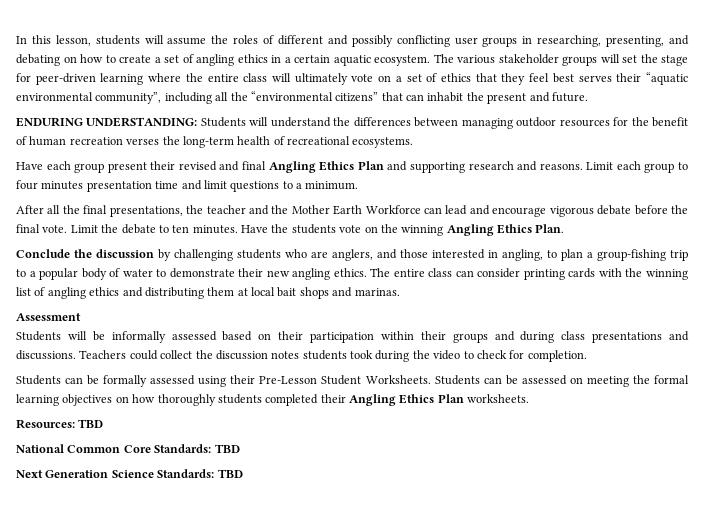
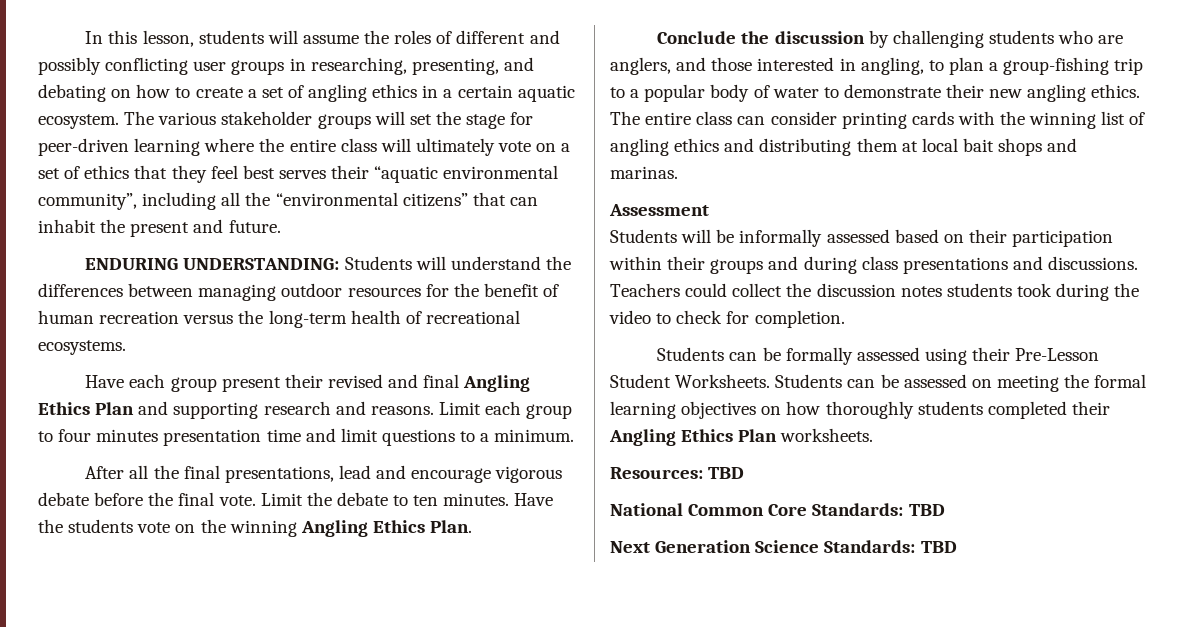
[126,138,160,145] verses -> [183,314,234,324] versus
[186,205,443,215] the teacher and the Mother Earth Workforce can -> (334, 474) none

